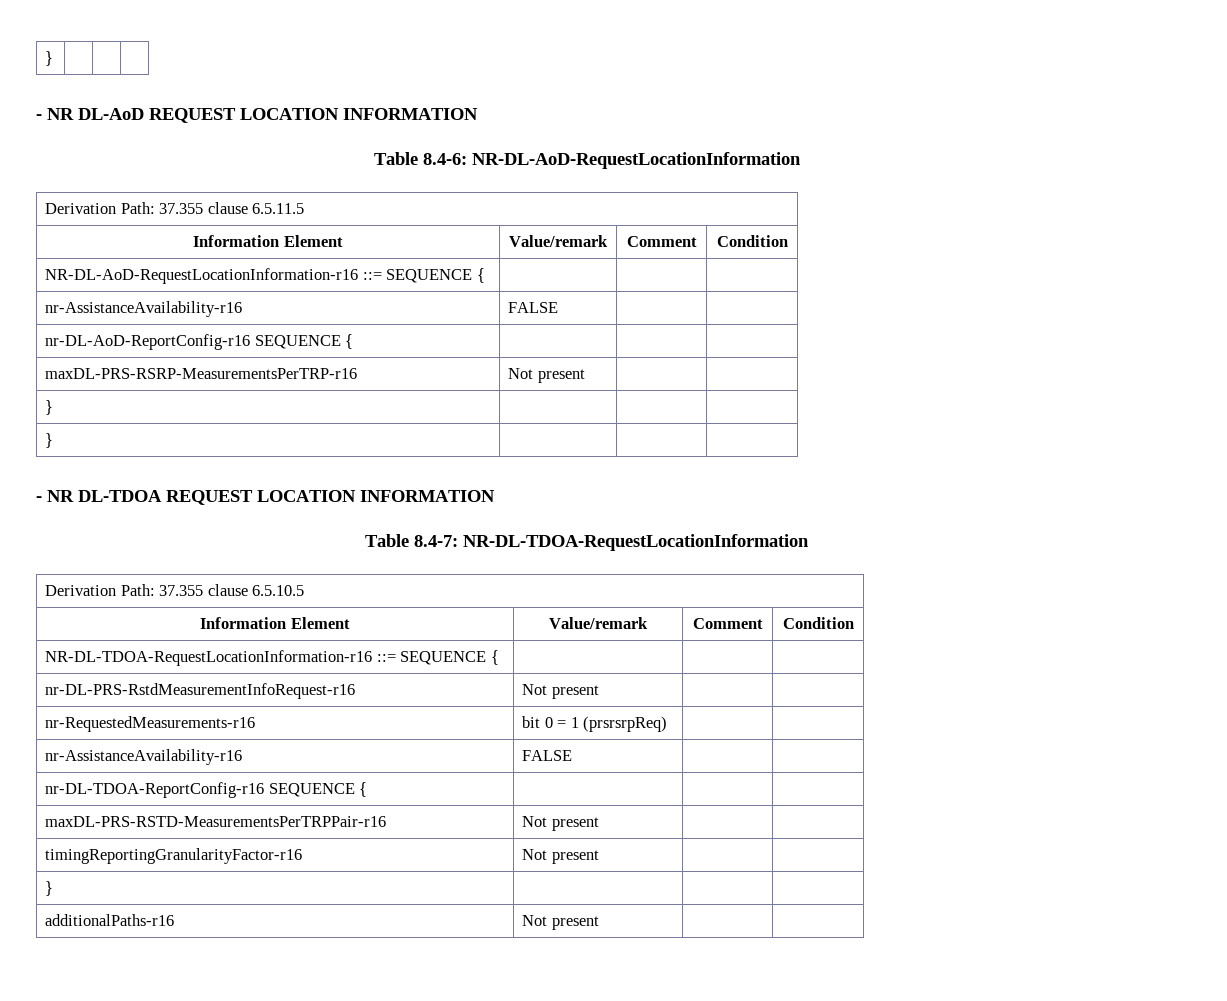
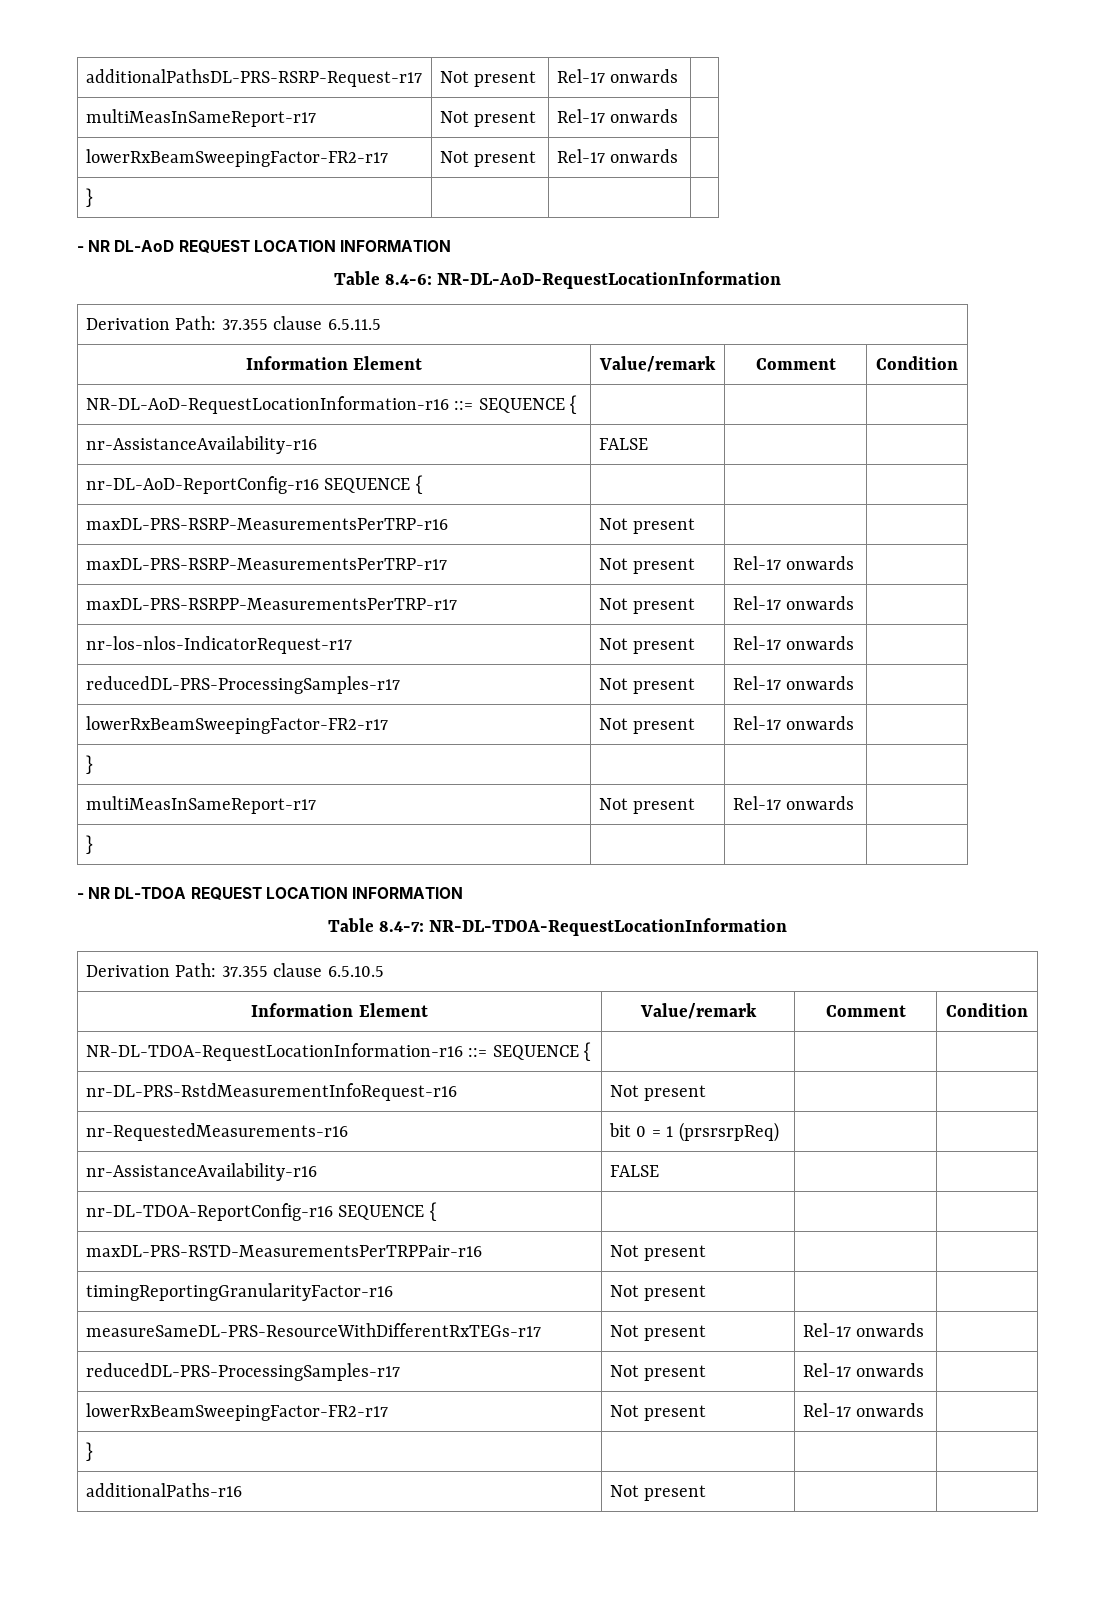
(45, 58) none -> [85,69,422,87] [439,71,537,87] [556,69,679,83] [85,109,316,127] [439,111,537,127] [556,109,679,123] [85,149,388,167] [439,151,537,167] [556,149,679,163] additionalPathsDL-PRS-RSRP-Request-r17 | Not present | Rel-17 onwards | // multiMeasInSameReport-r17 | Not present | Rel-17 onwards | // lowerRxBeamSweepingFactor-FR2-r17 | Not present | Rel-17 onwards | //
[45,400,54,415] } | | -> [85,558,447,570] [598,558,696,574] [732,556,855,570] [85,598,457,610] [598,598,696,614] [732,596,855,610] [85,636,352,654] [598,638,696,654] [732,636,855,650] [85,676,400,694] [598,678,696,694] [732,676,855,690] [85,716,388,734] [598,718,696,734] [732,716,855,730] [85,755,93,774] [85,796,316,814] [598,798,696,814] [732,796,855,810] maxDL-PRS-RSRP-MeasurementsPerTRP-r17 | Not present | Rel-17 onwards | // maxDL-PRS-RSRPP-MeasurementsPerTRP-r17 | Not present | Rel-17 onwards | // nr-los-nlos-IndicatorRequest-r17 | Not present | Rel-17 onwards | // reducedDL-PRS-ProcessingSamples-r17 | Not present | Rel-17 onwards | // lowerRxBeamSweepingFactor-FR2-r17 | Not present | Rel-17 onwards | // } | | | // multiMeasInSameReport-r17 | Not present | Rel-17 onwards
(599, 857) none -> [85,1323,541,1337] [609,1325,707,1341] [802,1323,925,1337] [85,1363,400,1381] [609,1365,707,1381] [802,1363,925,1377] [85,1403,388,1421] [609,1405,707,1421] [802,1403,925,1417] // measureSameDL-PRS-ResourceWithDifferentRxTEGs-r17 | Not present | Rel-17 onwards | // reducedDL-PRS-ProcessingSamples-r17 | Not present | Rel-17 onwards | // lowerRxBeamSweepingFactor-FR2-r17 | Not present | Rel-17 onwards |

